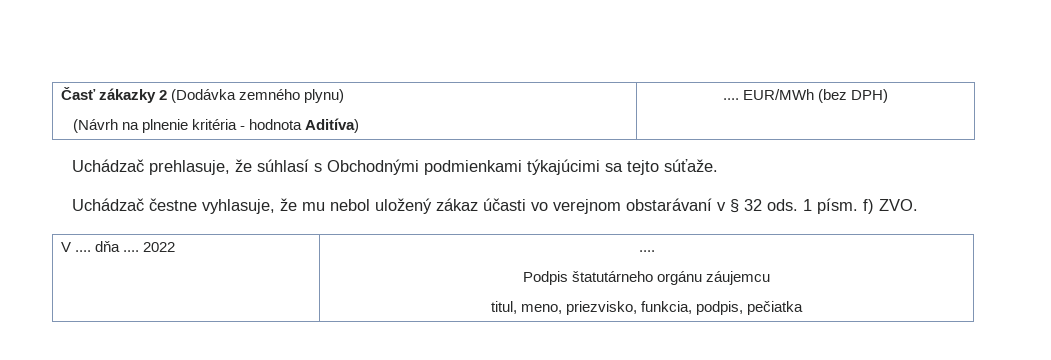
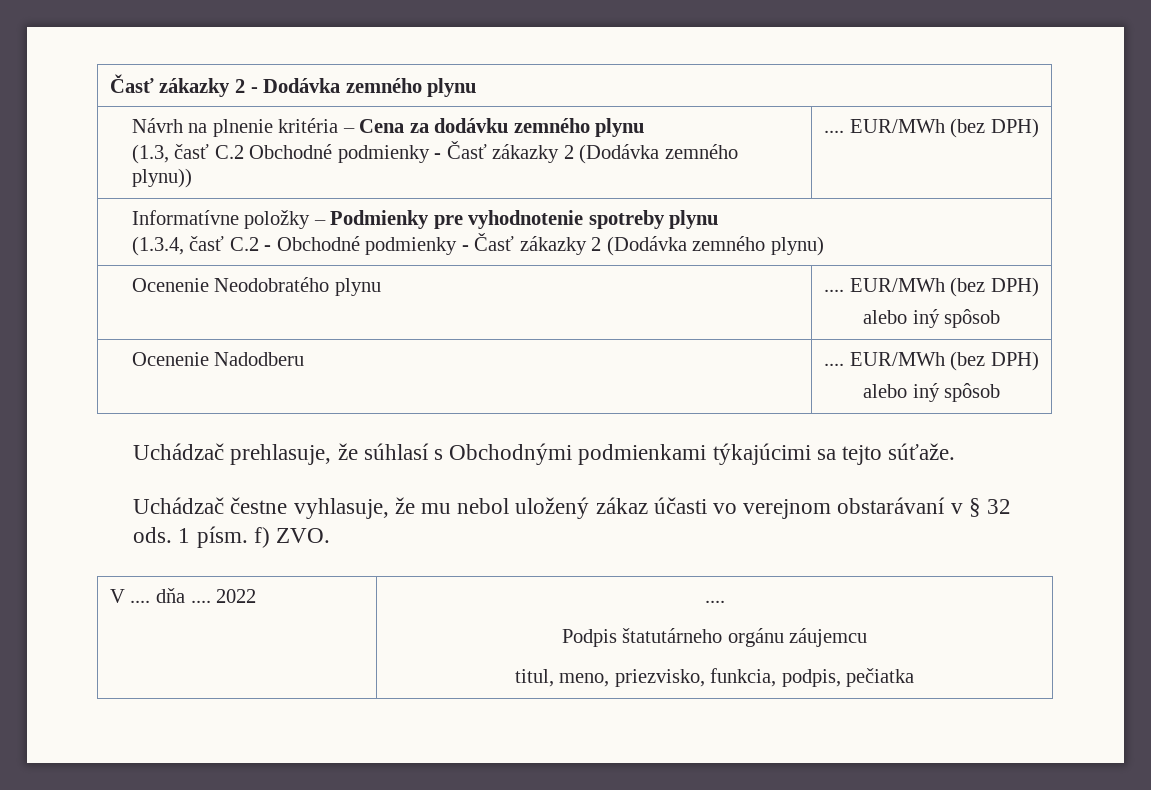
[60,87,344,103] [72,118,360,133] [722,89,889,103] Časť zákazky 2 (Dodávka zemného plynu) // (Návrh na plnenie kritéria - hodnota Aditíva) | .... EUR/MWh (bez DPH) -> [109,74,477,97] [131,118,645,137] [131,141,738,164] [131,168,192,188] [824,118,1039,138] [131,210,719,229] [131,233,825,256] [131,277,381,296] [824,277,1039,297] [862,309,1001,328] [131,352,305,366] [824,351,1039,371] [862,383,1001,402] Časť zákazky 2 - Dodávka zemného plynu // Návrh na plnenie kritéria – Cena za dodávku zemného plynu // (1.3, časť C.2 Obchodné podmienky - Časť zákazky 2 (Dodávka zemného plynu)) | .... EUR/MWh (bez DPH) // Informatívne položky – Podmienky pre vyhodnotenie spotreby plynu // (1.3.4, časť C.2 - Obchodné podmienky - Časť zákazky 2 (Dodávka zemného plynu) // Ocenenie Neodobratého plynu | .... EUR/MWh (bez DPH) // alebo iný spôsob // Ocenenie Nadodberu | .... EUR/MWh (bez DPH) // alebo iný spôsob

